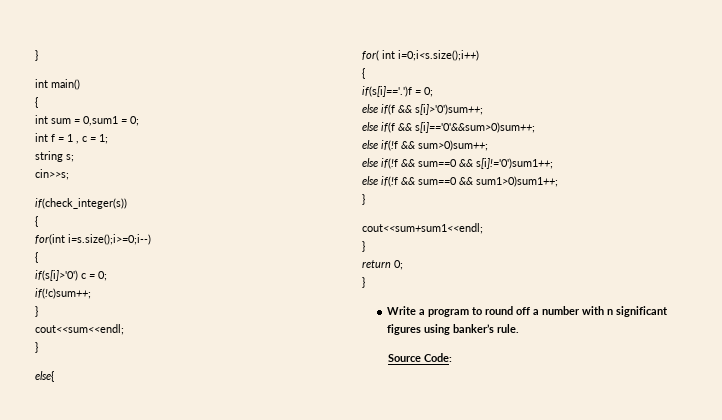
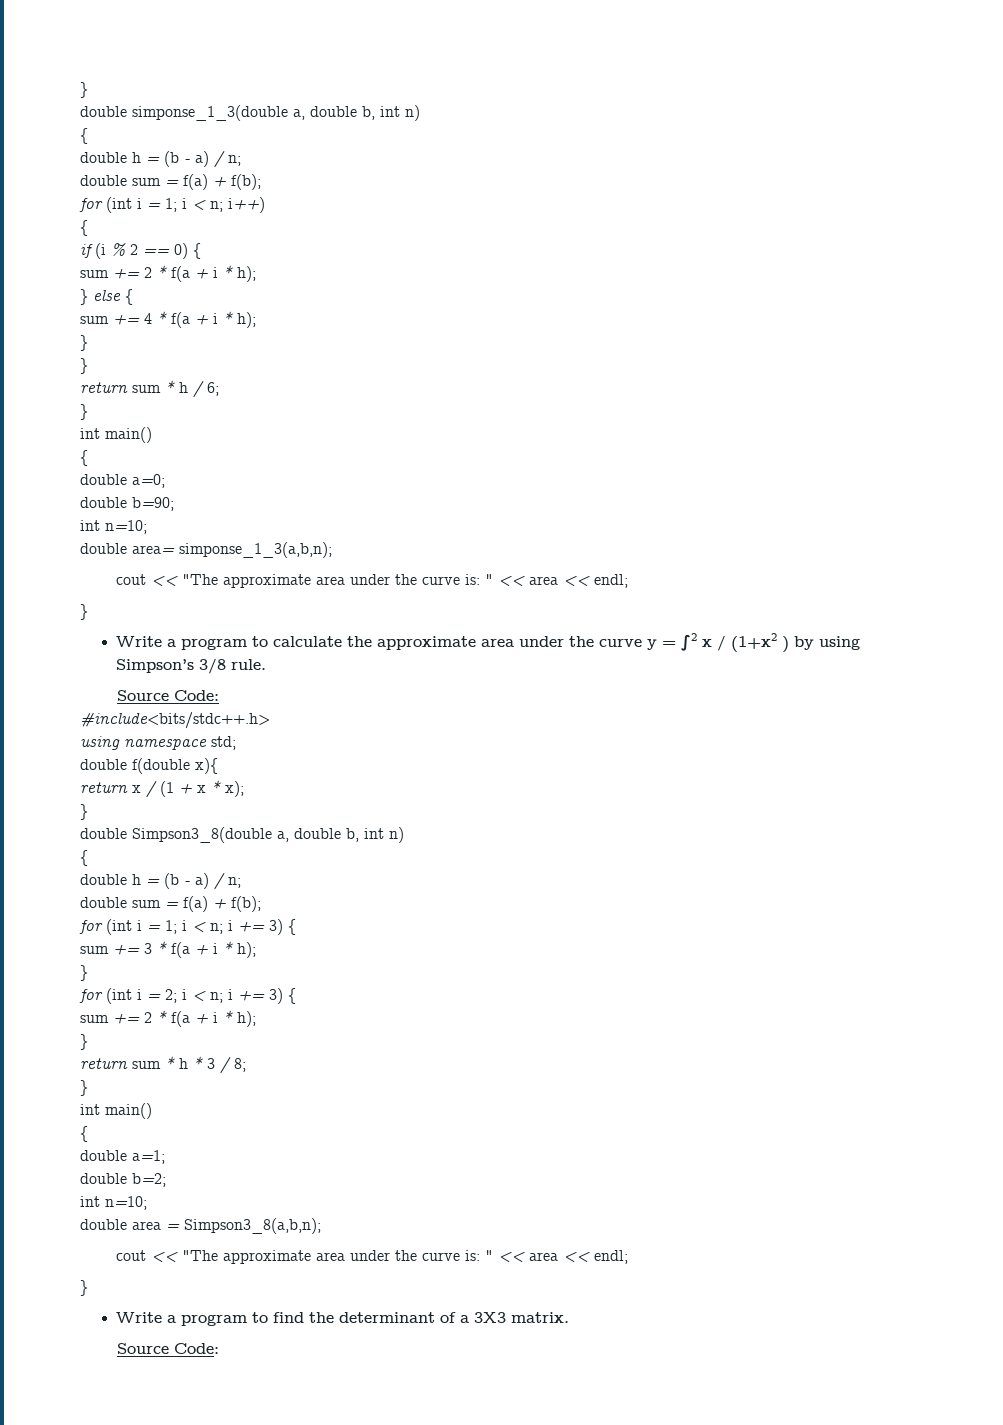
[35,50,38,61] [35,79,80,90] [35,97,38,108] [35,115,139,126] [35,133,108,144] [35,151,74,162] [35,169,69,180] [35,198,127,209] [35,216,38,227] [35,234,151,245] [35,252,38,263] [35,270,107,281] [35,288,91,299] [35,306,38,317] [35,324,124,335] [35,342,38,353] [35,371,54,382] [362,50,479,61] [362,68,365,79] [362,86,433,97] [362,104,483,115] [362,122,535,133] [362,140,488,151] [362,158,553,169] [362,176,558,187] [362,194,365,205] [362,223,483,234] [362,241,365,252] [362,260,403,270] [362,277,365,288] [386,306,668,317] [386,324,519,335] } // int main() // { // int sum = 0,sum1 = 0; // int f = 1 , c = 1; // string s; // cin>>s; // if(check_integer(s)) // { // for(int i=s.size();i>=0;i--) // { // if(s[i]>'0') c = 0; // if(!c)sum++; // } // cout<<sum<<endl; // } // else{ // for( int i=0;i<s.size();i++) // { // if(s[i]=='.')f = 0; // else if(f && s[i]>'0')sum++; // else if(f && s[i]=='0'&&sum>0)sum++; // else if(!f && sum>0)sum++; // else if(!f && sum==0 && s[i]!='0')sum1++; // else if(!f && sum==0 && sum1>0)sum1++; // } // cout<<sum+sum1<<endl; // } // return 0; // } // Write a program to round off a number with n significant figures using banker’s rule. -> [80,82,88,98] [80,105,420,121] [80,128,88,144] [80,151,241,168] [80,174,261,190] [79,197,265,213] [80,220,88,236] [80,243,201,259] [80,265,256,282] [80,289,133,305] [80,311,256,328] [80,335,88,351] [80,358,88,374] [80,380,219,398] [80,404,88,420] [80,427,152,443] [80,450,88,466] [80,474,165,488] [80,497,174,511] [80,520,147,534] [80,542,332,558] [115,574,628,588] [80,604,88,620] [116,633,861,653] [116,658,267,674] [116,690,219,701] [80,712,270,729] [80,736,236,750] [80,758,218,774] [80,780,244,798] [80,804,88,820] [80,827,404,843] [80,850,88,866] [80,873,241,890] [80,896,261,912] [79,919,296,935] [80,941,256,958] [80,965,88,981] [79,988,296,1004] [80,1010,256,1027] [80,1034,88,1050] [80,1056,246,1074] [80,1080,88,1096] [80,1103,152,1119] [80,1126,88,1142] [80,1150,165,1164] [80,1173,166,1187] [80,1196,147,1210] [80,1218,321,1234] [115,1250,628,1264] [80,1280,88,1296] [116,1312,570,1326] } // double simponse_1_3(double a, double b, int n) // { // double h = (b - a) / n; // double sum = f(a) + f(b); // for (int i = 1; i < n; i++) // { // if (i % 2 == 0) { // sum += 2 * f(a + i * h); // } else { // sum += 4 * f(a + i * h); // } // } // return sum * h / 6; // } // int main() // { // double a=0; // double b=90; // int n=10; // double area= simponse_1_3(a,b,n); // cout << "The approximate area under the curve is: " << area << endl; // } // Write a program to calculate the approximate area under the curve y = ∫2 x / (1+x2 ) by using Simpson’s 3/8 rule. // Source Code: // #include<bits/stdc++.h> // using namespace std; // double f(double x){ // return x / (1 + x * x); // } // double Simpson3_8(double a, double b, int n) // { // double h = (b - a) / n; // double sum = f(a) + f(b); // for (int i = 1; i < n; i += 3) { // sum += 3 * f(a + i * h); // } // for (int i = 2; i < n; i += 3) { // sum += 2 * f(a + i * h); // } // return sum * h * 3 / 8; // } // int main() // { // double a=1; // double b=2; // int n=10; // double area = Simpson3_8(a,b,n); // cout << "The approximate area under the curve is: " << area << endl; // } // Write a program to find the determinant of a 3X3 matrix.

